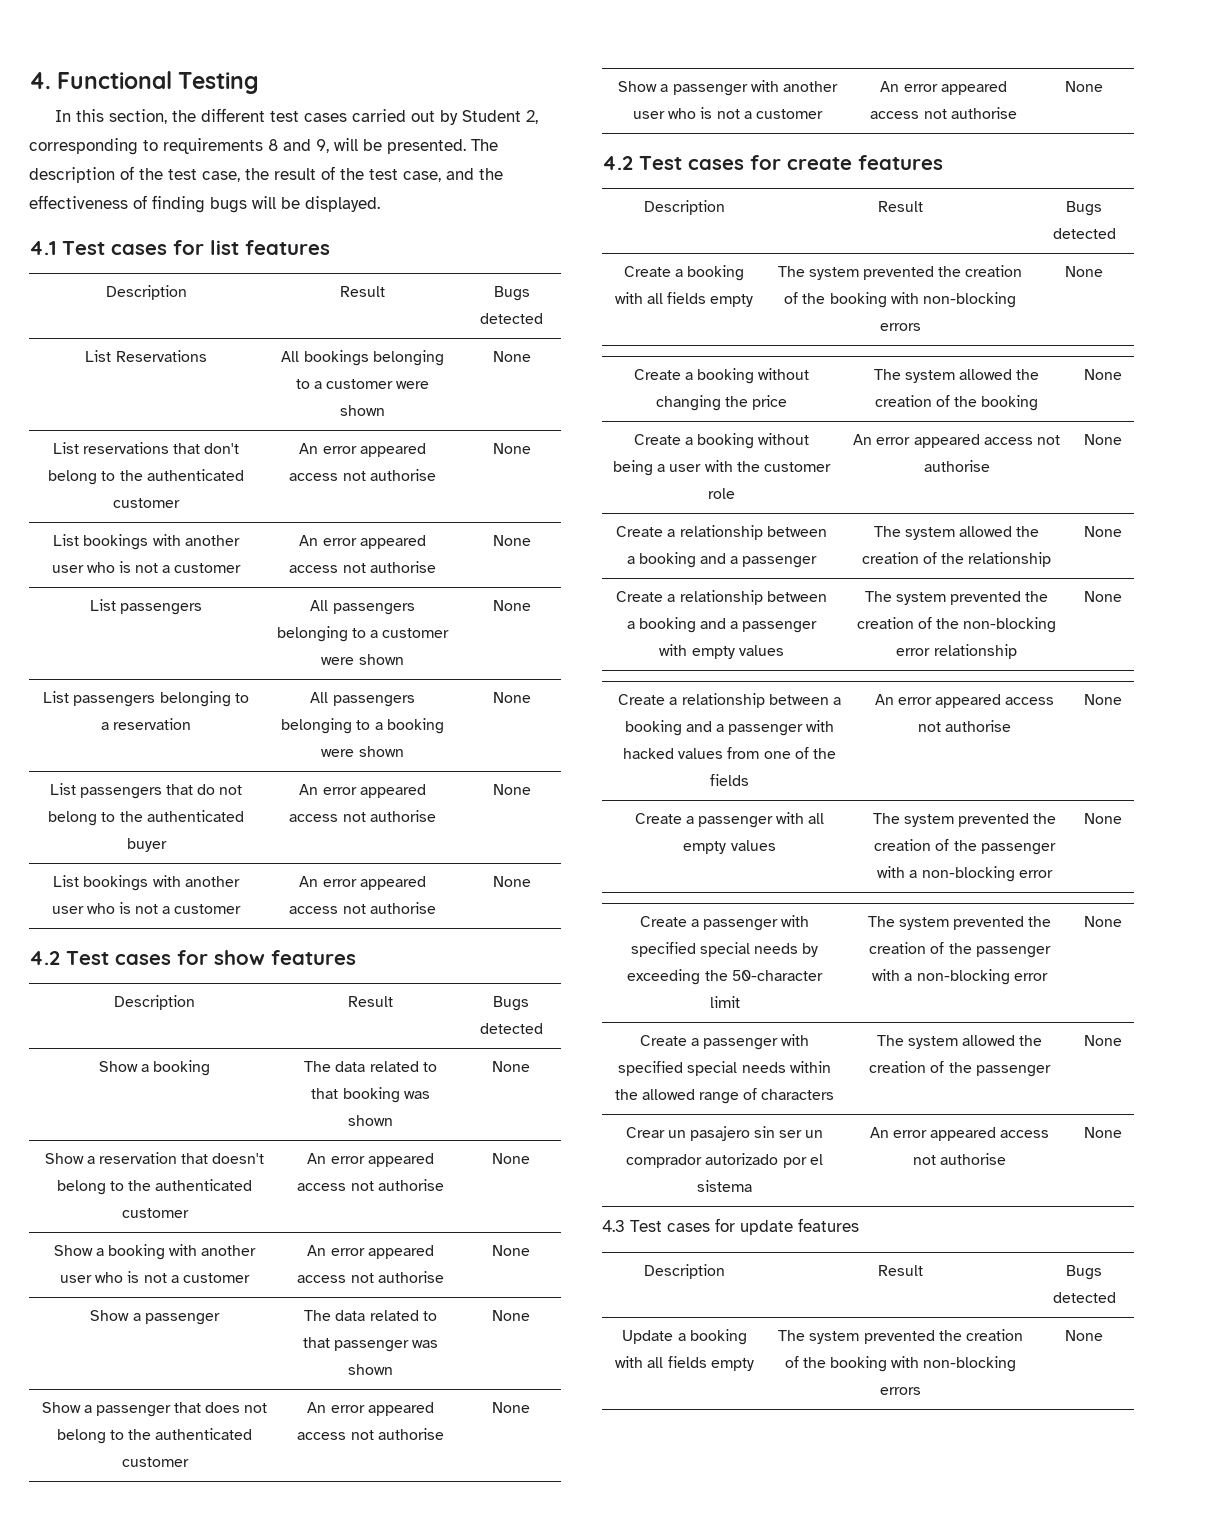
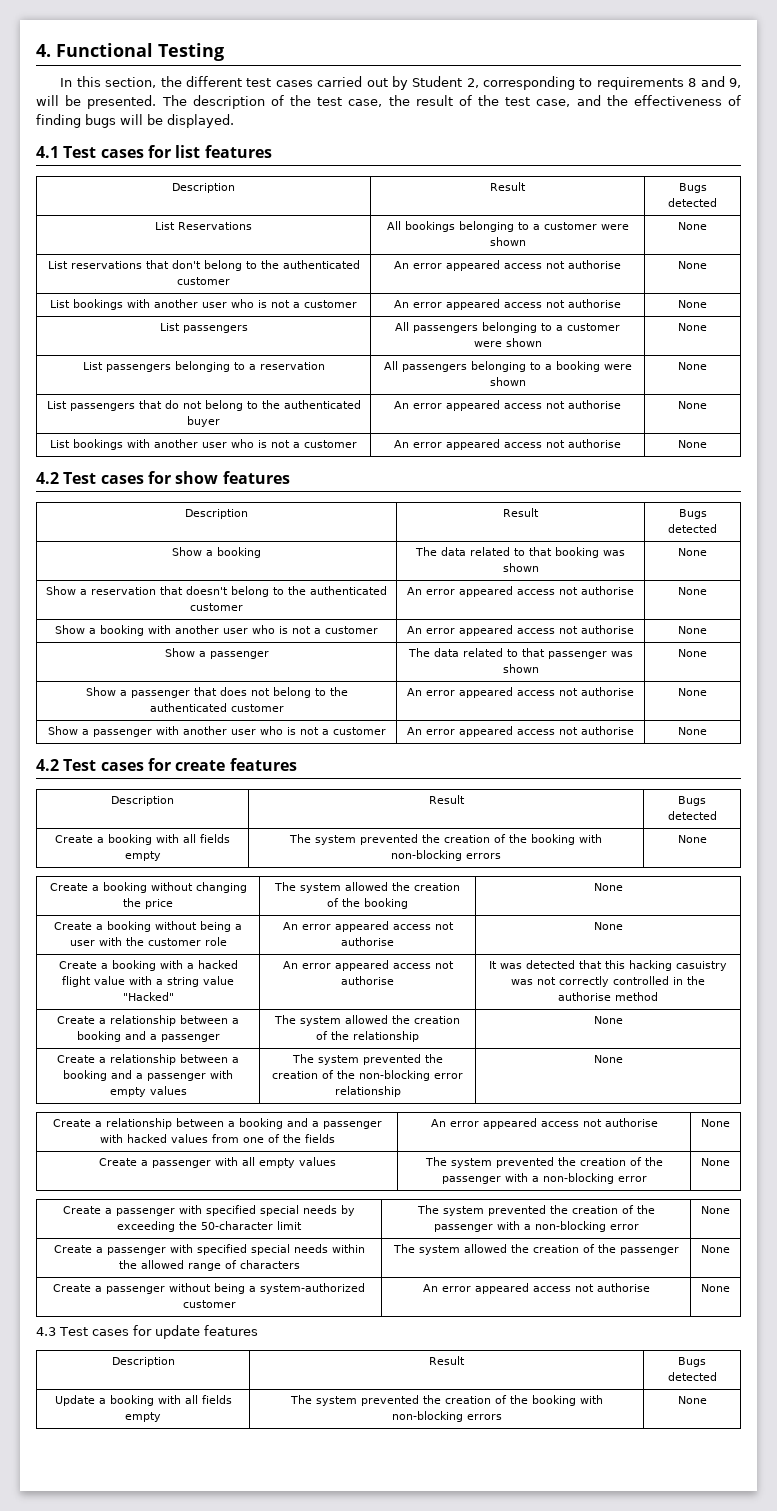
(1122, 439) none -> [58,960,238,971] [62,976,234,987] [122,992,174,1001] [282,960,454,971] [341,976,395,985] [489,960,727,971] [511,976,705,987] [558,992,658,1001] // Create a booking with a hacked flight value with a string value "Hacked" | An error appeared access not authorise | It was detected that this hacking casuistry was not correctly controlled in the authorise method
[625,1126,824,1141] [626,1153,823,1168] [697,1180,752,1192] Crear un pasajero sin ser un comprador autorizado por el sistema -> [53,1283,365,1294] [182,1300,236,1308] Create a passenger without being a system-authorized customer

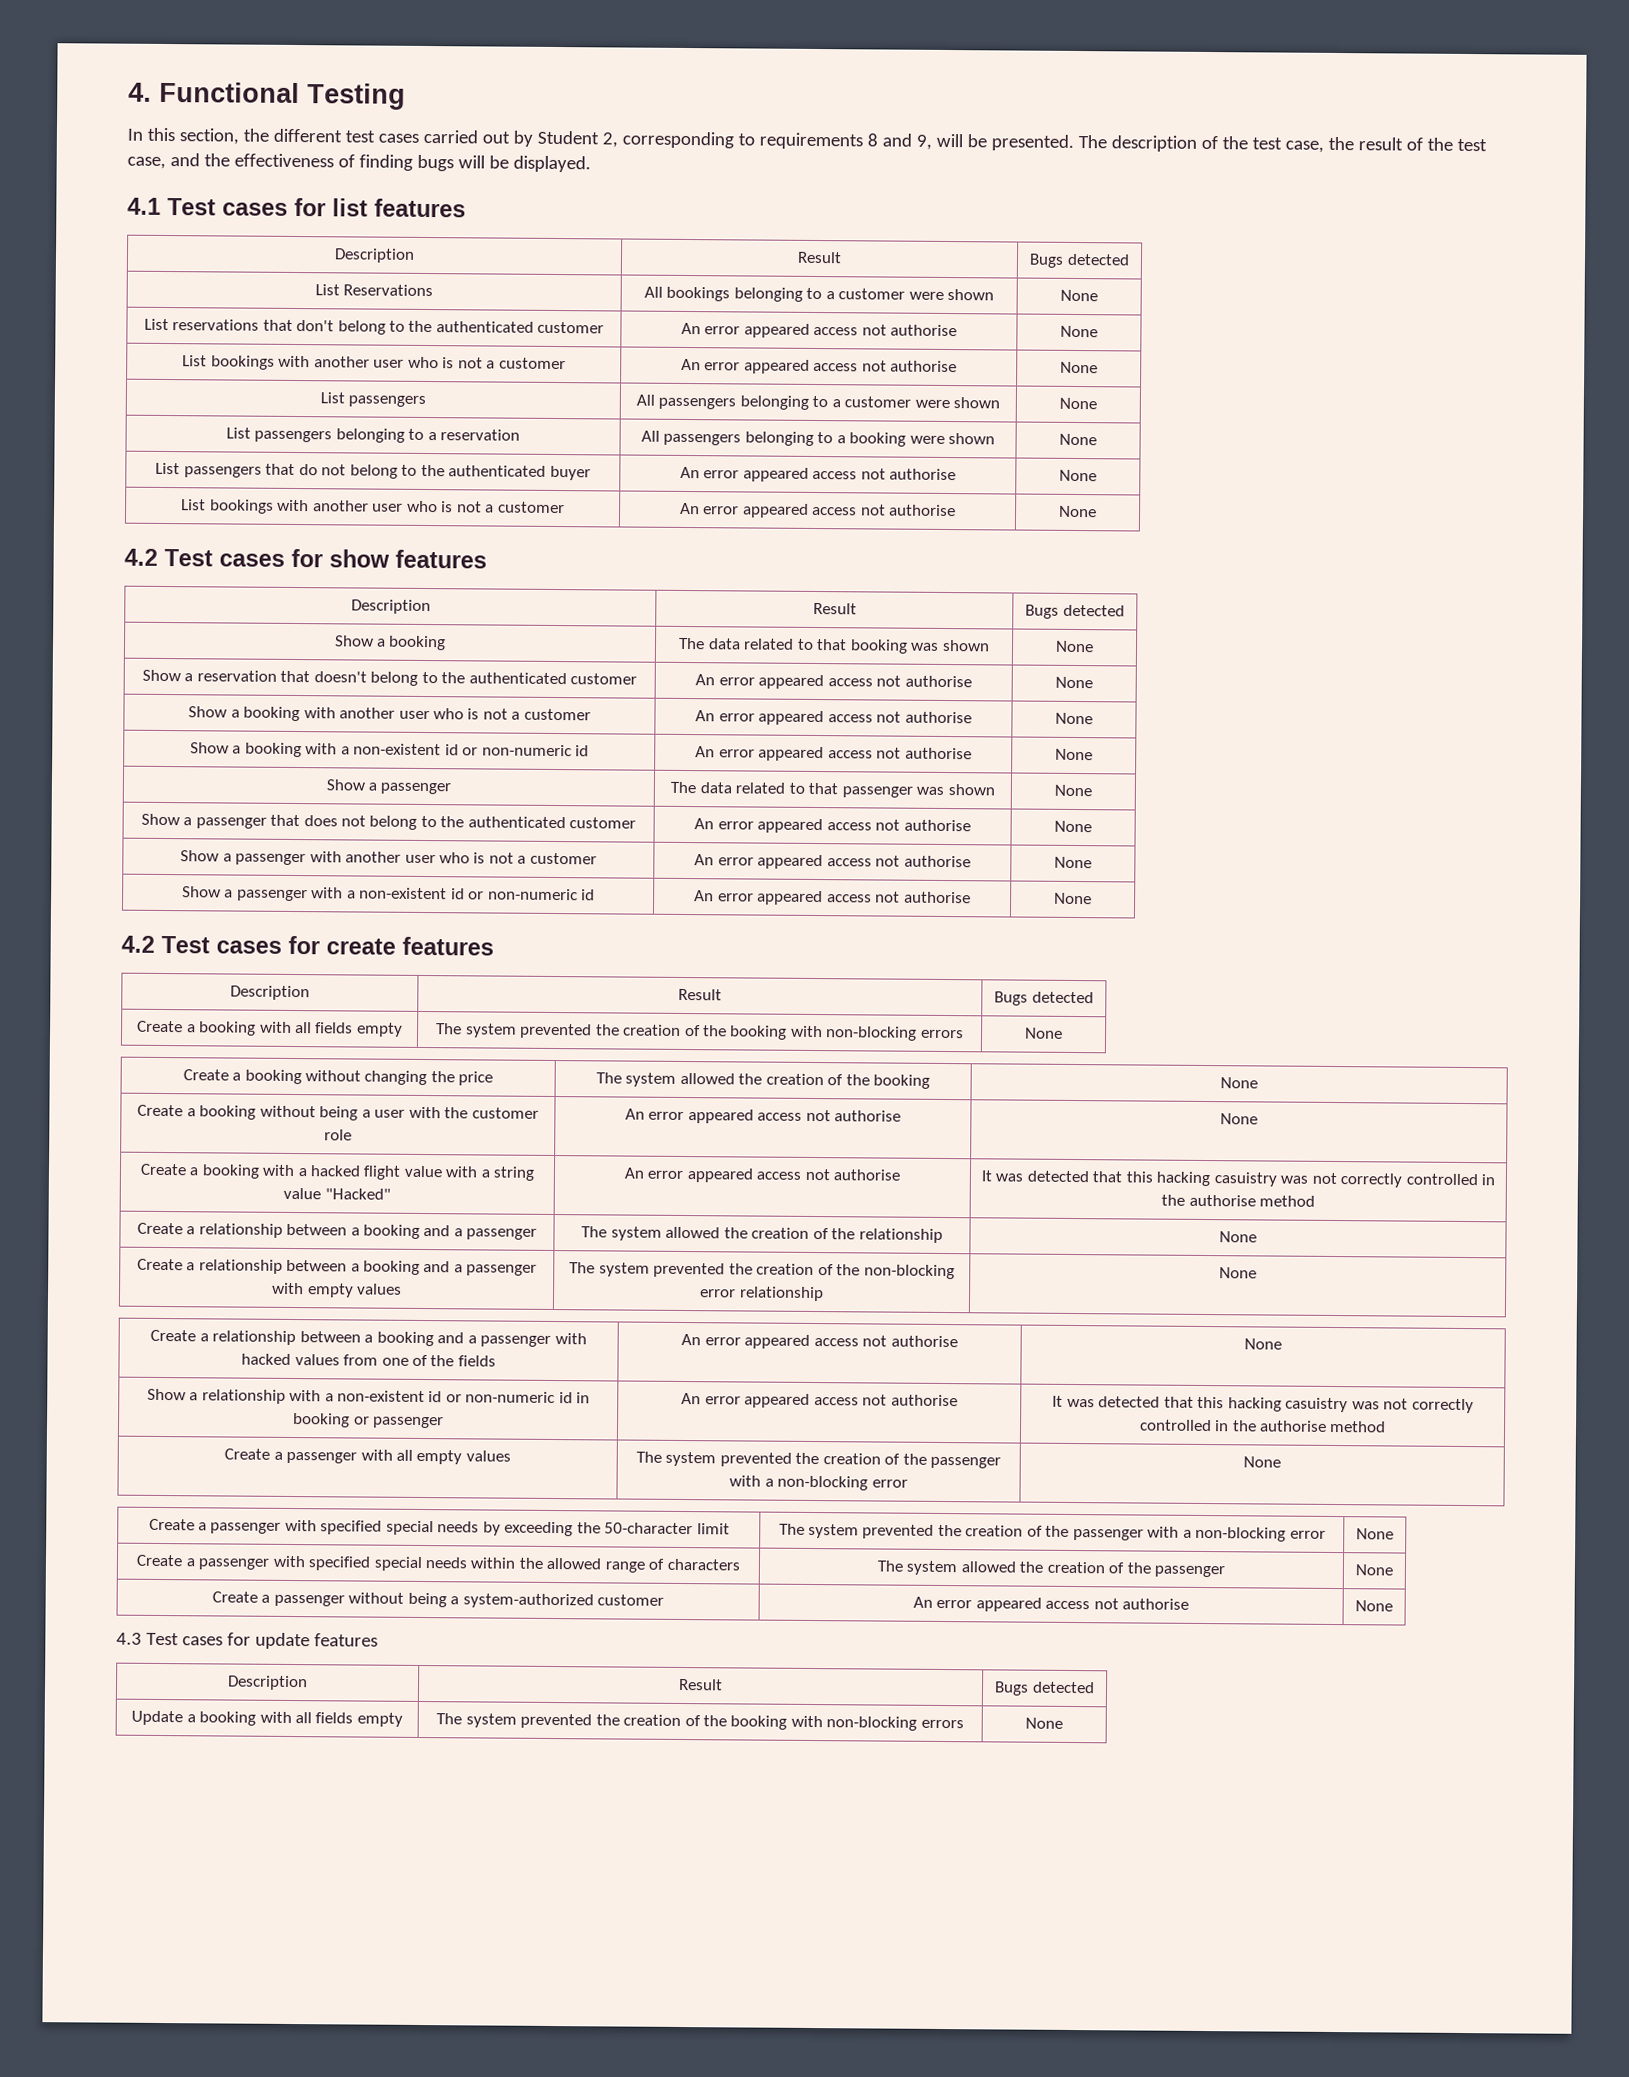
(707, 630) none -> [189,742,590,758] [695,746,972,762] [1055,748,1093,761] // Show a booking with a non-existent id or non-numeric id | An error appeared access not authorise | None
(707, 731) none -> [181,886,596,902] [694,890,971,906] [1054,892,1092,905] // Show a passenger with a non-existent id or non-numeric id | An error appeared access not authorise | None
(730, 1123) none -> [146,1388,591,1404] [293,1413,444,1429] [681,1392,958,1408] [1052,1395,1474,1414] [1138,1419,1387,1433] // Show a relationship with a non-existent id or non-numeric id in booking or passenger | An error appeared access not authorise | It was detected that this hacking casuistry was not correctly controlled in the authorise method

